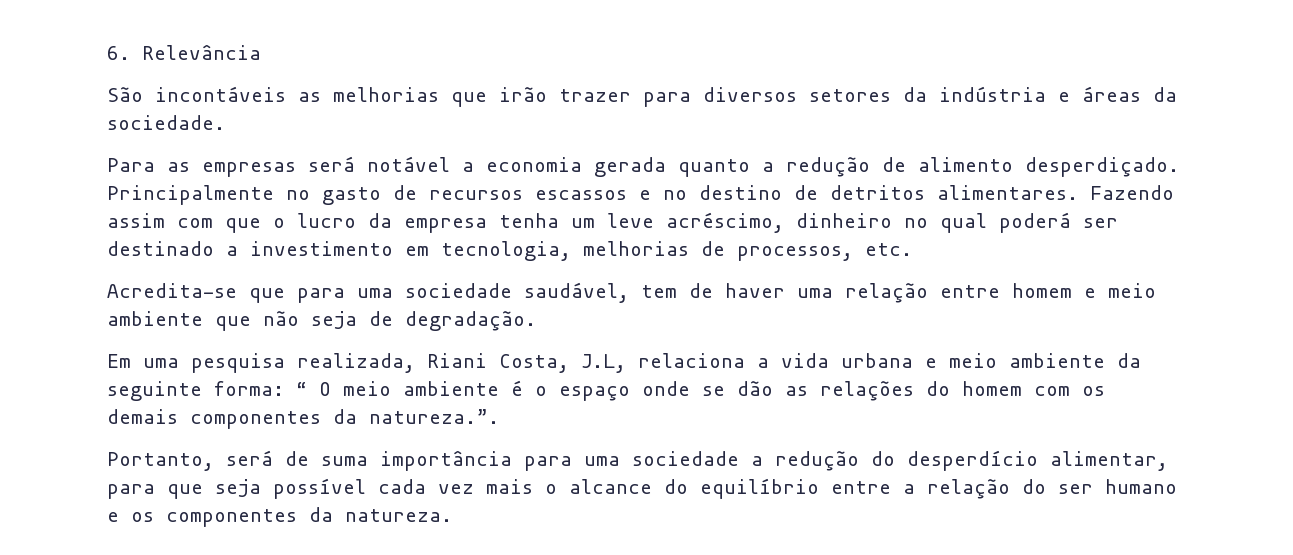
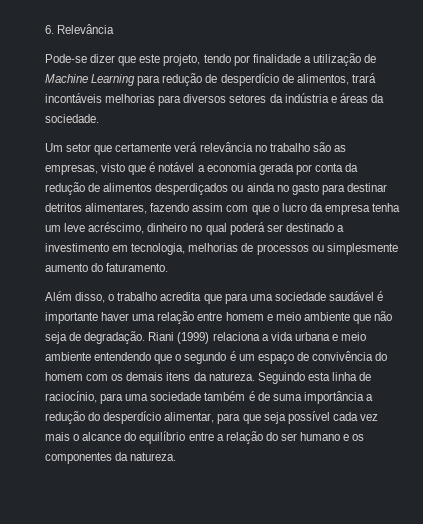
[107,86,631,107] São incontáveis as melhorias que irão trazer -> [45,53,377,66] [45,73,376,86] [45,93,156,103] Pode-se dizer que este projeto, tendo por finalidade a utilização de Machine Learning para redução de desperdício de alimentos, trará incontáveis melhorias
[107,156,1179,177] [107,185,1174,205] Para as empresas será notável a economia gerada quanto a redução de alimento desperdiçado. Principalmente no gasto de recursos escassos e no destino de detritos alimentares. Fazendo -> [45,142,346,155] [45,162,359,175] [45,182,387,195] [45,203,190,214] Um setor que certamente verá relevância no trabalho são as empresas, visto que é notável a economia gerada por conta da redução de alimentos desperdiçados ou ainda no gasto para destinar detritos alimentares, fazendo
[737,243,912,261] [107,283,237,298] processos, etc. // Acredita-se -> [256,243,398,255] [45,263,169,272] [45,291,202,303] processos ou simplesmente aumento do faturamento. // Além disso, o trabalho acredita
[524,282,713,303] saudável, tem de -> [328,291,384,301] [45,312,98,324] saudável é importante
[107,353,626,373] // Em uma pesquisa realizada, Riani Costa, J.L, -> [148,332,210,344] Riani (1999)
[1117,353,1141,368] [107,380,914,401] da seguinte forma: “ O meio ambiente é o espaço onde se dão as relações -> [94,351,373,364] entendendo que o segundo é um espaço de convivência
[190,409,499,429] [107,450,739,471] componentes da natureza.”. // Portanto, será de suma importância para uma sociedade -> [166,372,372,384] [45,391,364,404] itens da natureza. Seguindo esta linha de raciocínio, para uma sociedade também é de suma importância

